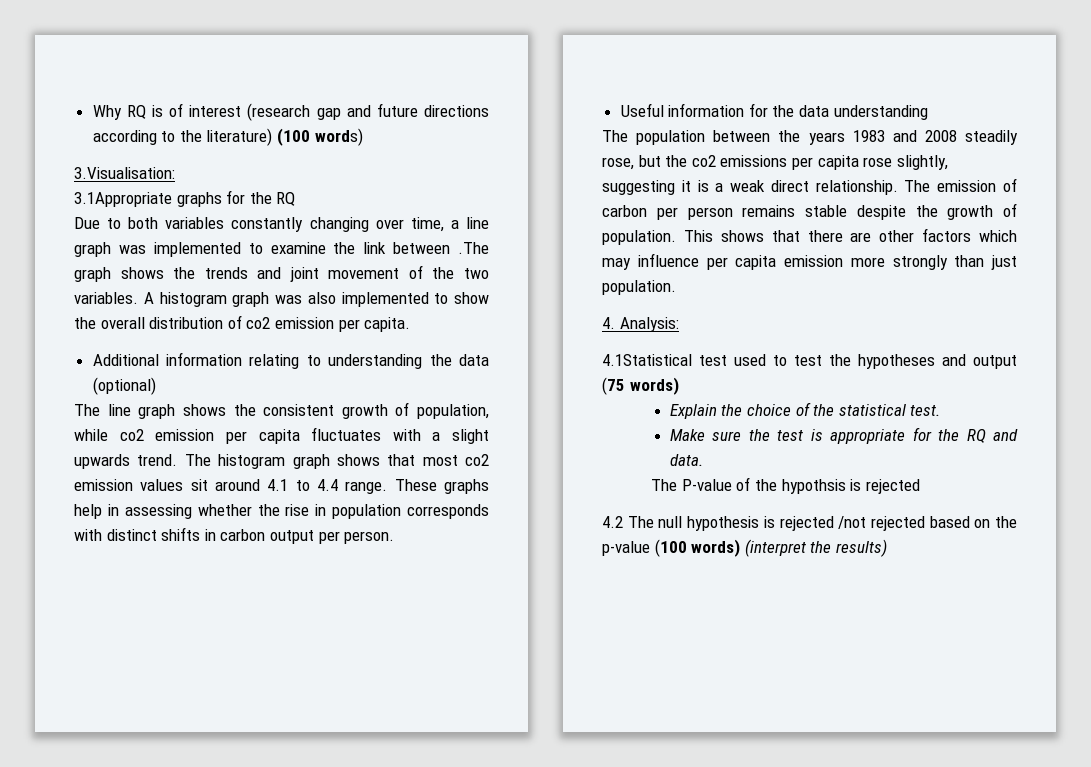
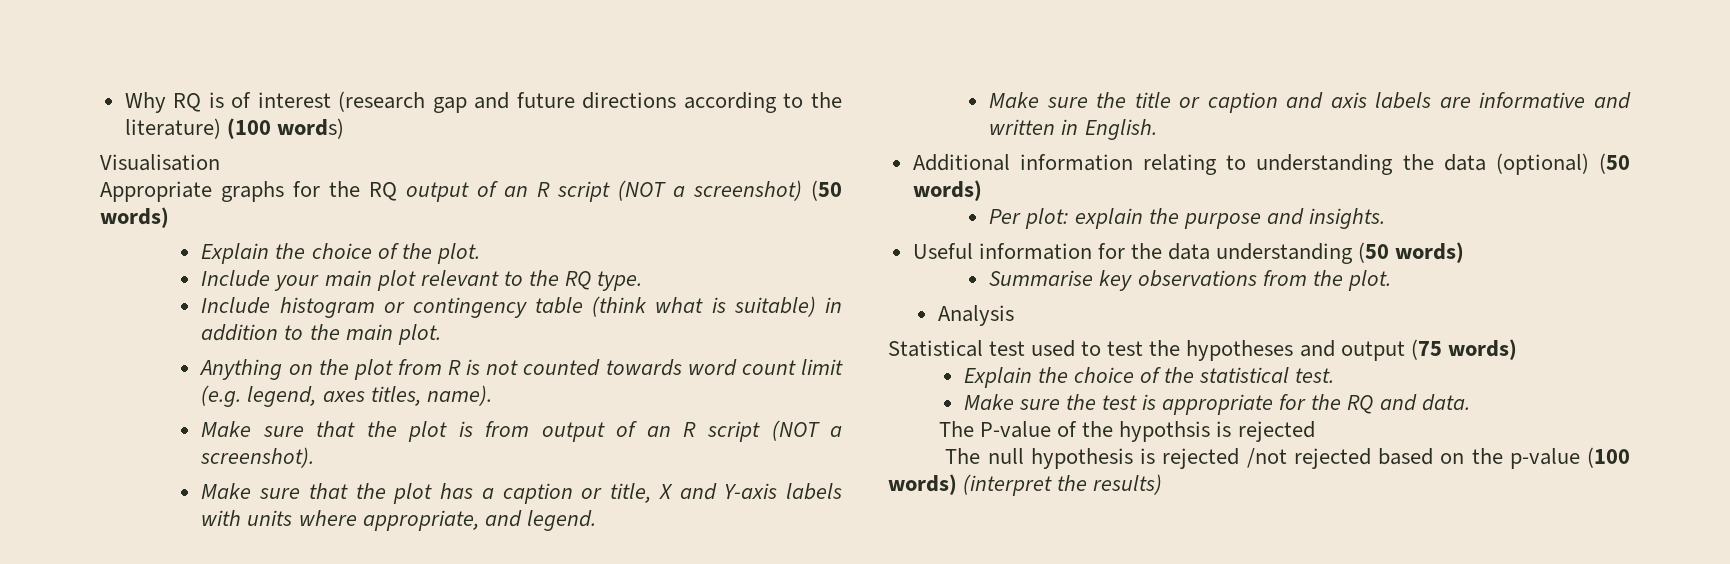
[74,167,175,179] [74,192,172,207] 3.Visualisation: // 3.1Appropriate -> [100,154,220,171] [100,181,212,202] Visualisation // Appropriate
[74,217,489,232] [74,242,489,257] [74,265,489,282] [74,292,489,307] [74,315,411,332] // Due to both variables constantly changing over time, a line graph was implemented to examine the link between .The graph shows the trends and joint movement of the two variables. A histogram graph was also implemented to show the overall distribution of co2 emission per capita. -> [406,180,842,202] [100,207,169,228] [201,243,480,264] [201,270,643,291] [201,296,842,318] [201,324,441,345] [199,359,843,380] [201,385,492,407] [201,420,842,442] [200,447,315,468] [201,483,842,504] [201,510,596,531] [989,92,1631,113] [989,119,1157,140] output of an R script (NOT a screenshot) (50 words) // Explain the choice of the plot. // Include your main plot relevant to the RQ type. // Include histogram or contingency table (think what is suitable) in addition to the main plot. // Anything on the plot from R is not counted towards word count limit (e.g. legend, axes titles, name). // Make sure that the plot is from output of an R script (NOT a screenshot). // Make sure that the plot has a caption or title, X and Y-axis labels with units where appropriate, and legend. // Make sure the title or caption and axis labels are informative and written in English.
[74,402,489,419] [74,427,489,444] [74,454,489,469] [74,479,489,494] [74,504,489,519] [74,527,395,544] // The line graph shows the consistent growth of population, while co2 emission per capita fluctuates with a slight upwards trend. The histogram graph shows that most co2 emission values sit around 4.1 to 4.4 range. These graphs help in assessing whether the rise in population corresponds with distinct shifts in carbon output per person. -> [1599,153,1630,174] [912,180,982,201] [989,208,1385,229] (50 words) // Per plot: explain the purpose and insights.
[602,130,1018,145] [602,155,948,170] [602,178,1017,195] [602,203,1017,220] [602,228,1017,245] [602,253,1017,270] [602,280,676,295] [602,317,679,332] [602,354,692,366] // The population between the years 1983 and 2008 steadily rose, but the co2 emissions per capita rose slightly, suggesting it is a weak direct relationship. The emission of carbon per person remains stable despite the growth of population. This shows that there are other factors which may influence per capita emission more strongly than just population. // 4. Analysis: // 4.1Statistical -> [1358,242,1465,263] [989,270,1391,291] [938,305,1015,326] [888,340,983,357] (50 words) // Summarise key observations from the plot. // Analysis // Statistical
[602,516,623,528] 4.2 -> (1315, 431) none

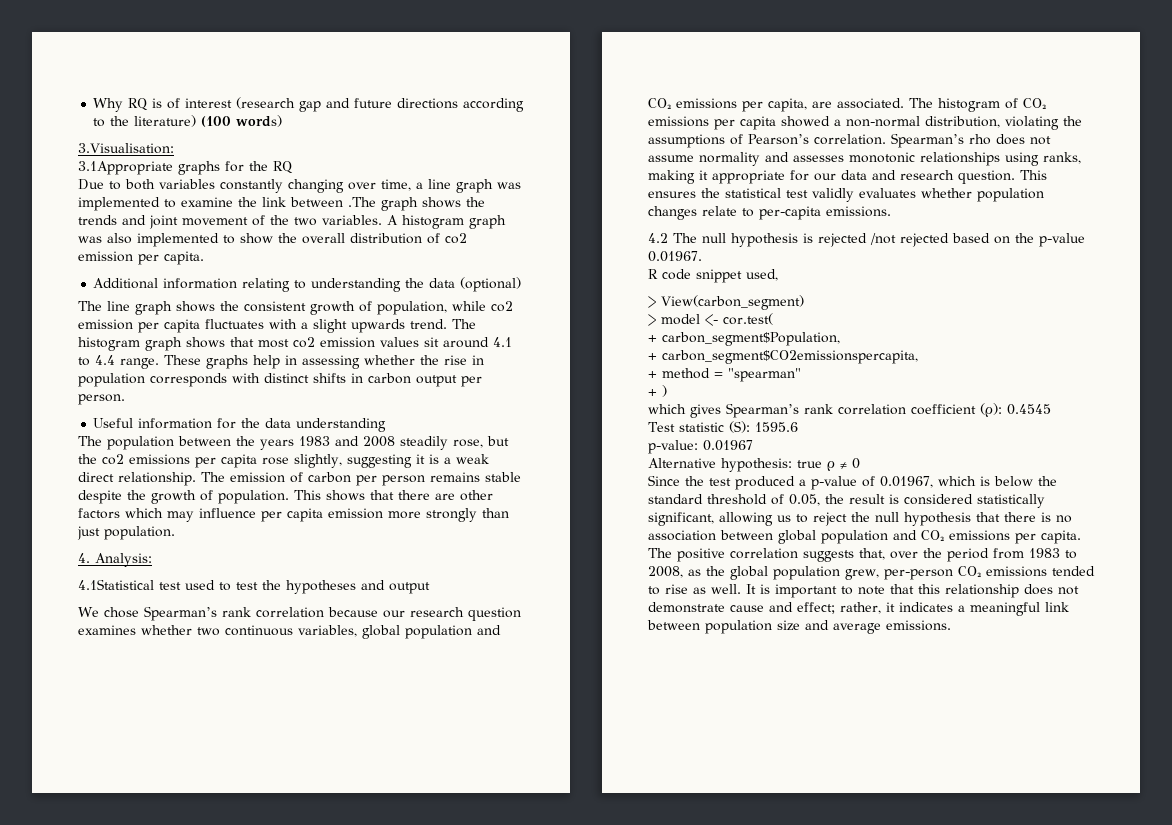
[100,154,220,171] [100,181,212,202] Visualisation // Appropriate -> [78,143,174,154] [78,161,173,175] 3.Visualisation: // 3.1Appropriate
[406,180,842,202] [100,207,169,228] [201,243,480,264] [201,270,643,291] [201,296,842,318] [201,324,441,345] [199,359,843,380] [201,385,492,407] [201,420,842,442] [200,447,315,468] [201,483,842,504] [201,510,596,531] [989,92,1631,113] [989,119,1157,140] output of an R script (NOT a screenshot) (50 words) // Explain the choice of the plot. // Include your main plot relevant to the RQ type. // Include histogram or contingency table (think what is suitable) in addition to the main plot. // Anything on the plot from R is not counted towards word count limit (e.g. legend, axes titles, name). // Make sure that the plot is from output of an R script (NOT a screenshot). // Make sure that the plot has a caption or title, X and Y-axis labels with units where appropriate, and legend. // Make sure the title or caption and axis labels are informative and written in English. -> [78,179,521,193] [78,197,485,211] [78,215,506,229] [78,233,467,247] [78,251,204,265] // Due to both variables constantly changing over time, a line graph was implemented to examine the link between .The graph shows the trends and joint movement of the two variables. A histogram graph was also implemented to show the overall distribution of co2 emission per capita.
[1599,153,1630,174] [912,180,982,201] [989,208,1385,229] (50 words) // Per plot: explain the purpose and insights. -> [78,301,513,315] [78,319,476,333] [78,337,512,351] [78,355,484,369] [78,373,482,387] [78,394,125,405] // The line graph shows the consistent growth of population, while co2 emission per capita fluctuates with a slight upwards trend. The histogram graph shows that most co2 emission values sit around 4.1 to 4.4 range. These graphs help in assessing whether the rise in population corresponds with distinct shifts in carbon output per person.
[1358,242,1465,263] [989,270,1391,291] [938,305,1015,326] [888,340,983,357] (50 words) // Summarise key observations from the plot. // Analysis // Statistical -> [78,436,509,450] [78,454,489,468] [78,472,521,486] [78,490,493,504] [78,508,509,522] [77,526,175,540] [78,553,152,567] [78,579,154,590] // The population between the years 1983 and 2008 steadily rose, but the co2 emissions per capita rose slightly, suggesting it is a weak direct relationship. The emission of carbon per person remains stable despite the growth of population. This shows that there are other factors which may influence per capita emission more strongly than just population. // 4. Analysis: // 4.1Statistical
[1410,339,1517,360] [963,367,1335,388] [963,394,1470,415] [939,421,1315,442] (75 words) // Explain the choice of the statistical test. // Make sure the test is appropriate for the RQ and data. // The P-value of the hypothsis is rejected // -> [78,606,521,621] [78,625,501,639] [648,98,1046,112] [648,116,1082,130] [648,133,1051,148] [648,152,1081,166] [648,170,1047,184] [648,188,1044,202] [648,206,891,220] [648,233,668,243] // We chose Spearman’s rank correlation because our research question examines whether two continuous variables, global population and CO₂ emissions per capita, are associated. The histogram of CO₂ emissions per capita showed a non-normal distribution, violating the assumptions of Pearson’s correlation. Spearman’s rho does not assume normality and assesses monotonic relationships using ranks, making it appropriate for our data and research question. This ensures the statistical test validly evaluates whether population changes relate to per-capita emissions. // 4.2
[1586,447,1630,468] [888,474,1163,496] (100 words) (interpret the results) -> [648,251,702,262] [648,269,778,283] [648,295,804,310] [648,313,773,326] [648,332,840,346] [648,350,918,364] [648,368,801,382] [648,385,667,397] [648,403,1051,418] [648,421,798,433] [648,440,753,454] [648,458,860,472] [648,475,1057,490] [648,494,1045,508] [648,512,1072,526] [648,530,1081,544] [648,548,1077,562] [648,566,1095,580] [648,584,1079,598] [648,602,1069,616] [647,620,951,634] 0.01967. // R code snippet used, // > View(carbon_segment) // > model <- cor.test( // + carbon_segment$Population, // + carbon_segment$CO2emissionspercapita, // + method = "spearman" // + ) // which gives Spearman’s rank correlation coefficient (ρ): 0.4545 // Test statistic (S): 1595.6 // p-value: 0.01967 // Alternative hypothesis: true ρ ≠ 0 // Since the test produced a p-value of 0.01967, which is below the standard threshold of 0.05, the result is considered statistically significant, allowing us to reject the null hypothesis that there is no association between global population and CO₂ emissions per capita. The positive correlation suggests that, over the period from 1983 to 2008, as the global population grew, per-person CO₂ emissions tended to rise as well. It is important to note that this relationship does not demonstrate cause and effect; rather, it indicates a meaningful link between population size and average emissions.

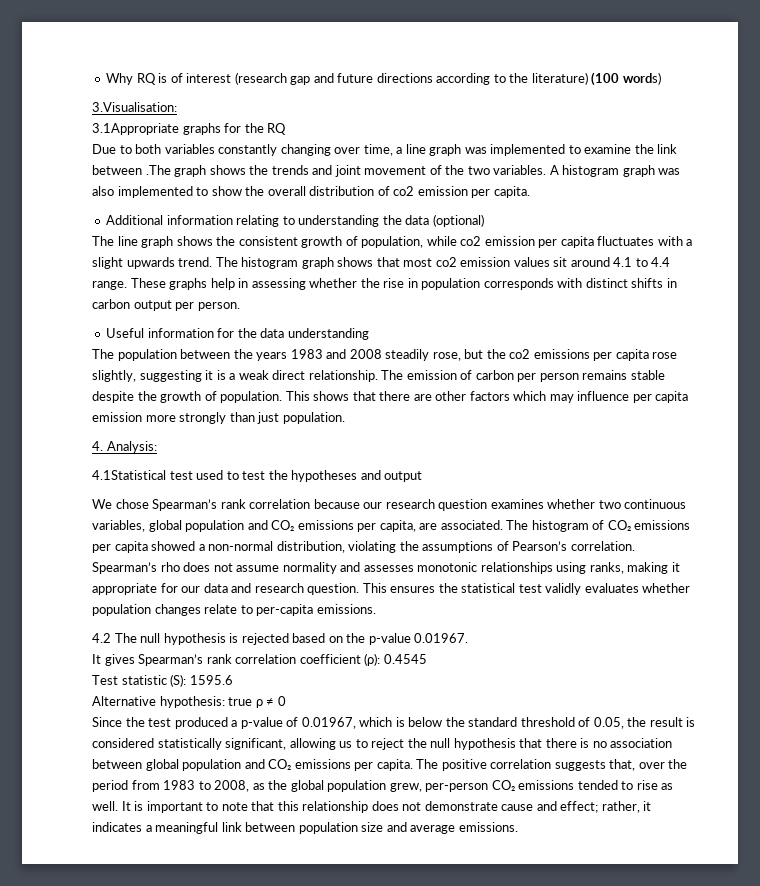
[870,233,949,247] /not rejected -> (289, 639) none
[648,269,778,283] [648,295,804,310] [648,313,773,326] [648,332,840,346] [648,350,918,364] [648,368,801,382] [648,385,667,397] [648,404,686,414] R code snippet used, // > View(carbon_segment) // > model <- cor.test( // + carbon_segment$Population, // + carbon_segment$CO2emissionspercapita, // + method = "spearman" // + ) // which -> [92,654,101,664] It
[648,440,753,454] // p-value: 0.01967 -> (233, 680) none

